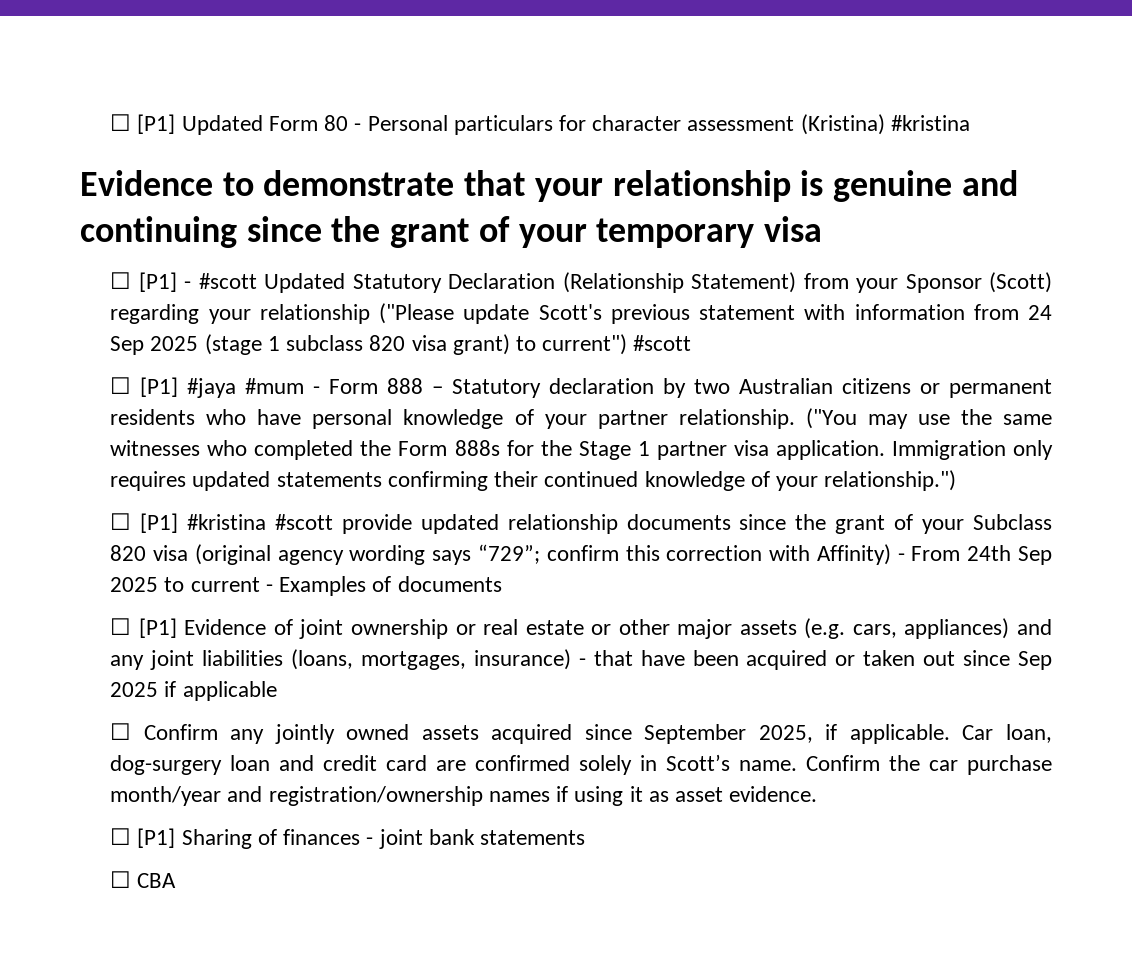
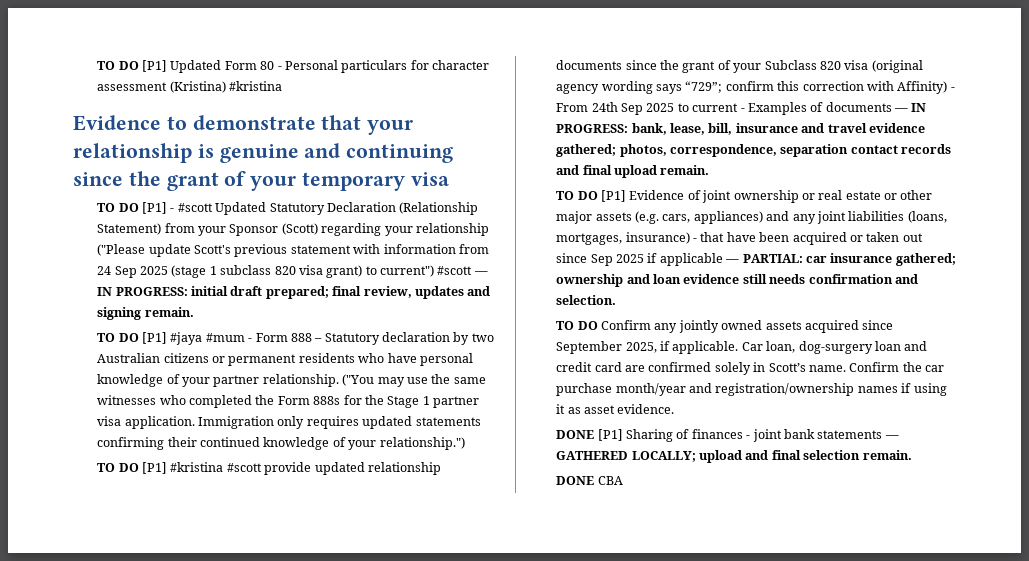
[110,114,132,131] ☐ -> [97,61,139,70] TO DO
[110,272,132,289] ☐ -> [97,203,139,212] TO DO
[110,377,132,394] // ☐ -> [473,271,488,275] [97,286,491,299] [97,307,194,320] [97,333,139,342] — IN PROGRESS: initial draft prepared; final review, updates and signing remain. // TO DO
[110,513,132,530] ☐ -> [97,463,139,472] TO DO
[110,618,132,635] // ☐ -> [894,103,927,112] [556,123,925,135] [556,144,952,157] [556,165,710,178] [556,191,598,200] — IN PROGRESS: bank, lease, bill, insurance and travel evidence gathered; photos, correspondence, separation contact records and final upload remain. // TO DO
[110,723,132,740] // ☐ -> [725,253,956,266] [556,274,918,287] [556,295,617,305] [556,321,598,330] — PARTIAL: car insurance gathered; ownership and loan evidence still needs confirmation and selection. // TO DO
[110,828,132,845] ☐ -> [556,430,595,439] DONE
[110,871,132,888] // ☐ -> [884,435,899,439] [556,450,912,463] [556,476,595,485] — GATHERED LOCALLY; upload and final selection remain. // DONE

